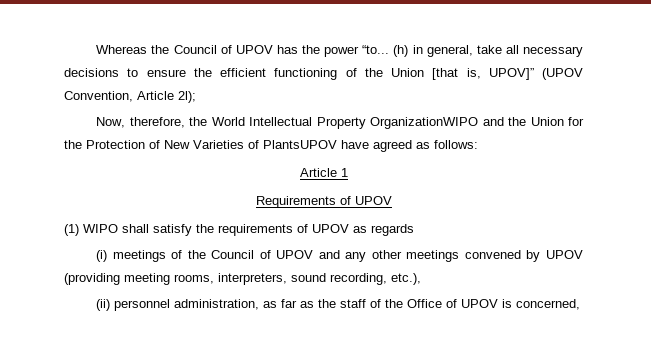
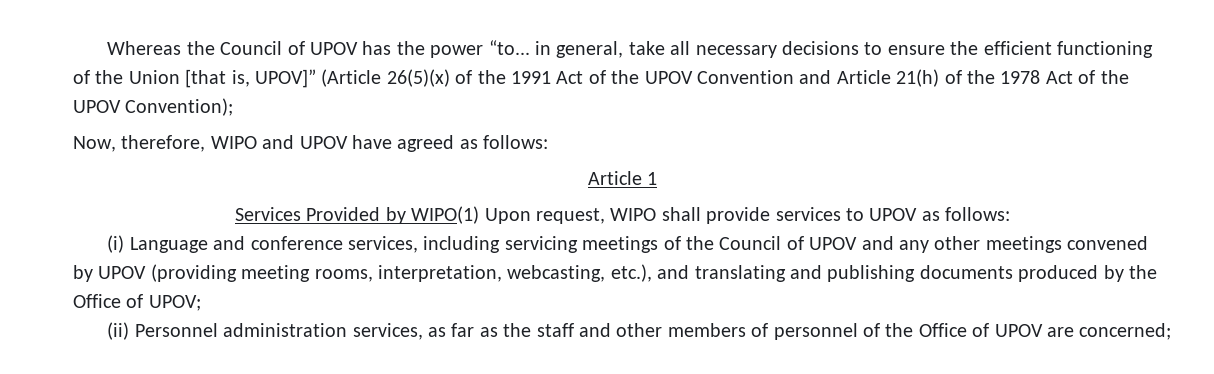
[393,45,409,57] (h) -> (530, 47) none
[542,68,583,80] [64,91,196,103] [96,117,584,129] [64,140,337,149] (UPOV Convention, Article 2l); // Now, therefore, the World Intellectual Property OrganizationWIPO and the Union for the Protection of New Varieties of PlantsUPOV -> [321,69,1129,87] [73,98,234,116] [73,135,348,152] (Article 26(5)(x) of the 1991 Act of the UPOV Convention and Article 21(h) of the 1978 Act of the UPOV Convention); // Now, therefore, WIPO and UPOV
[255,196,392,208] [64,224,308,236] Requirements of UPOV // (1) WIPO shall satisfy the requirements of -> [234,206,864,224] Services Provided by WIPO(1) Upon request, WIPO shall provide services to
[371,224,414,236] regards -> [945,207,1011,221] follows:
(108, 256) none -> [129,236,578,253] Language and conference services, including servicing
[218,273,421,285] [96,299,260,311] interpreters, sound recording, etc.), // (ii) personnel administration, -> [378,264,1157,282] [73,294,201,311] [107,322,423,340] interpretation, webcasting, etc.), and translating and publishing documents produced by the Office of UPOV; // (ii) Personnel administration services,
(367, 303) none -> [578,323,858,340] and other members of personnel
[502,299,581,310] is concerned, -> [1046,323,1172,340] are concerned;

